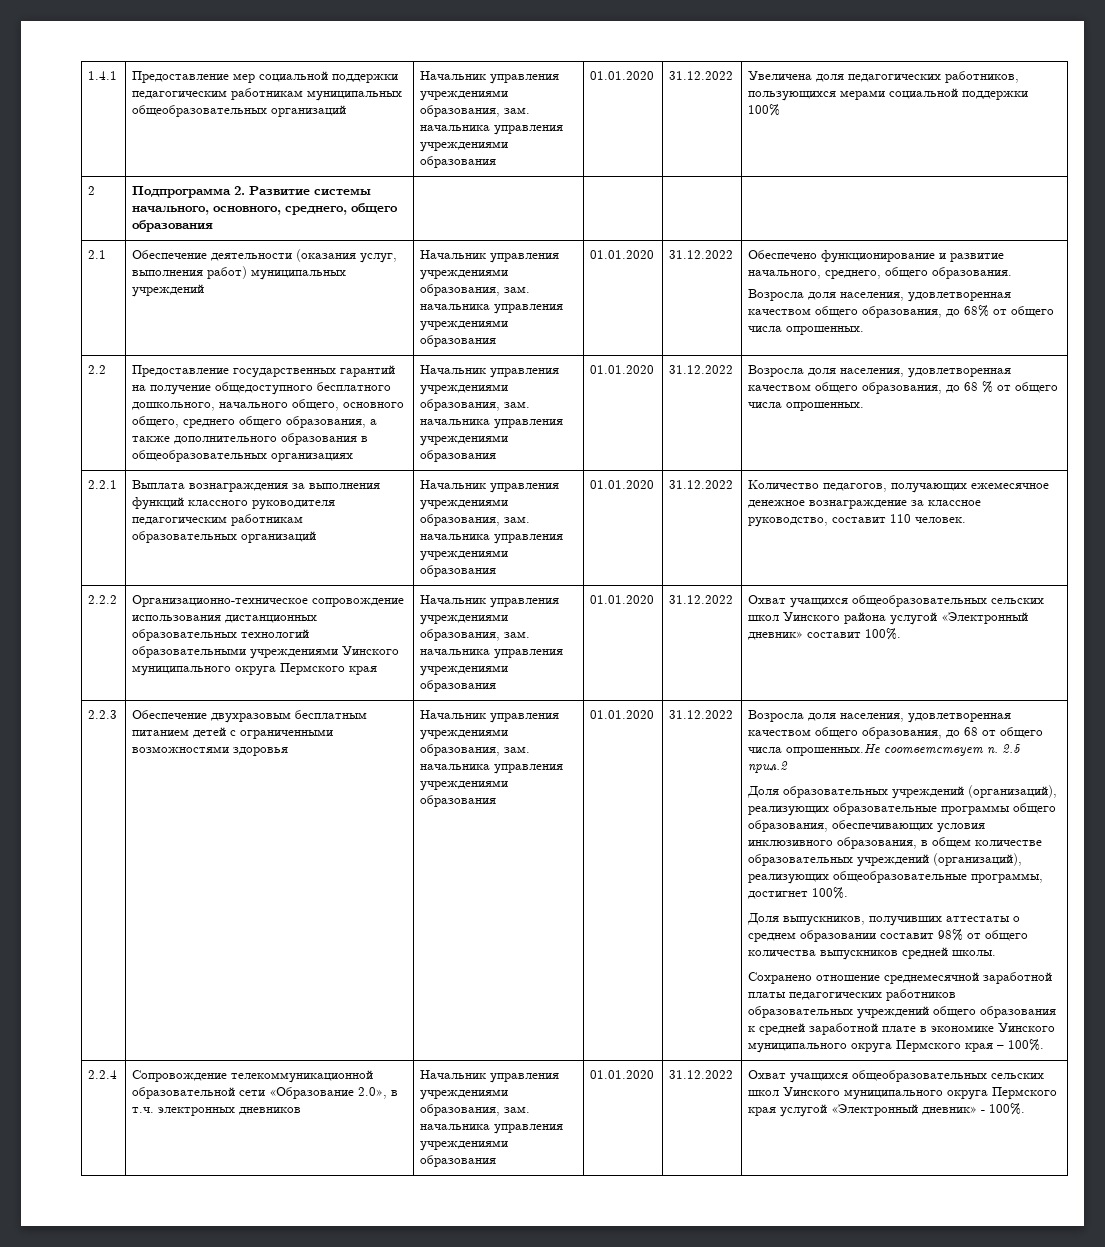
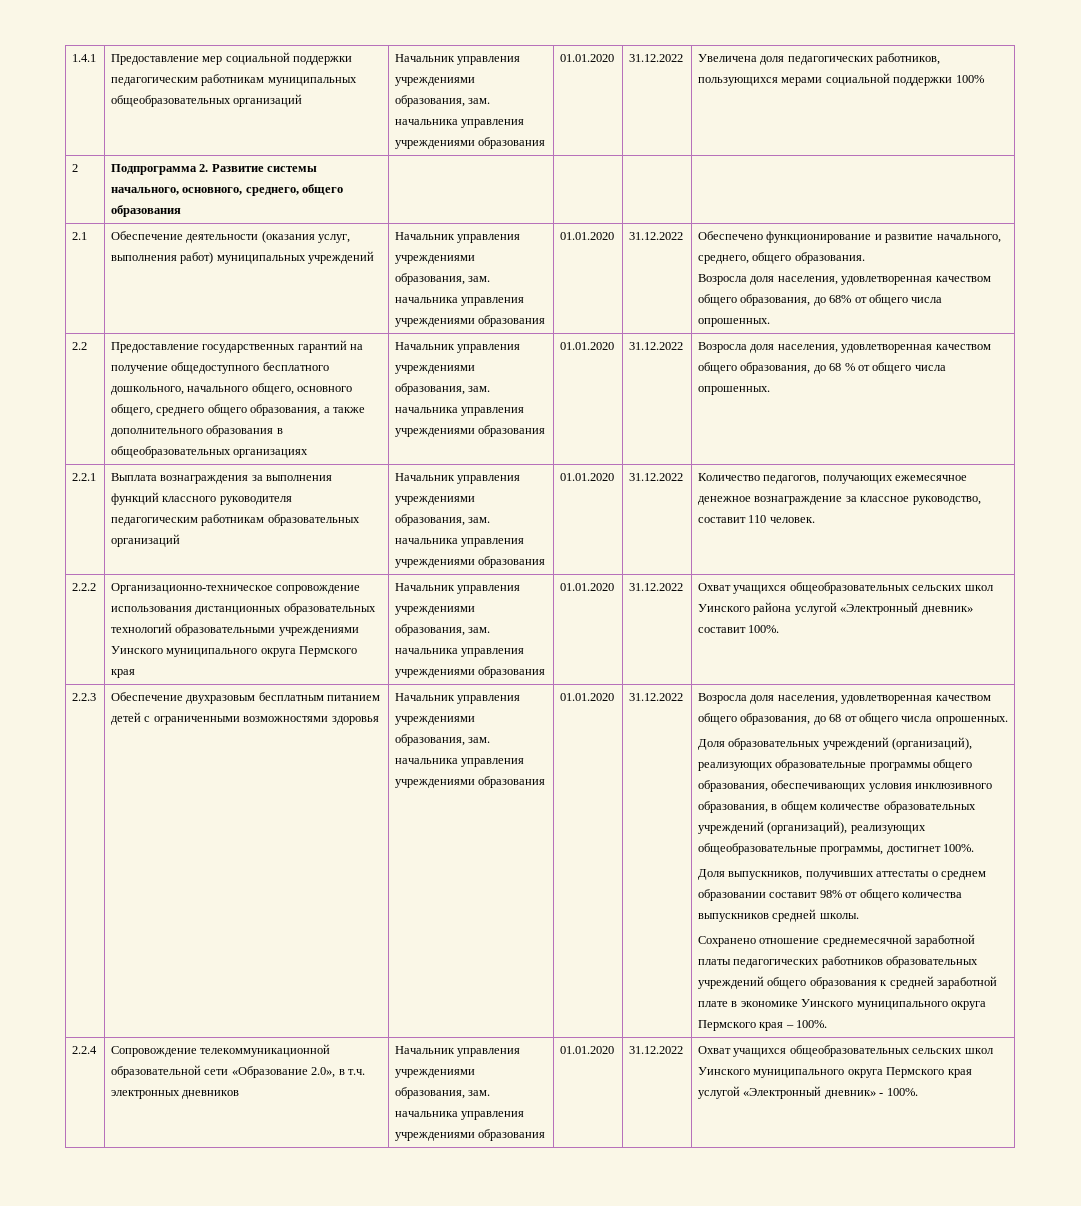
[786,744,1022,756] [748,761,789,773] опрошенных.Не соответствует п. 2.5 прил.2 -> [935,716,1008,725] опрошенных.

